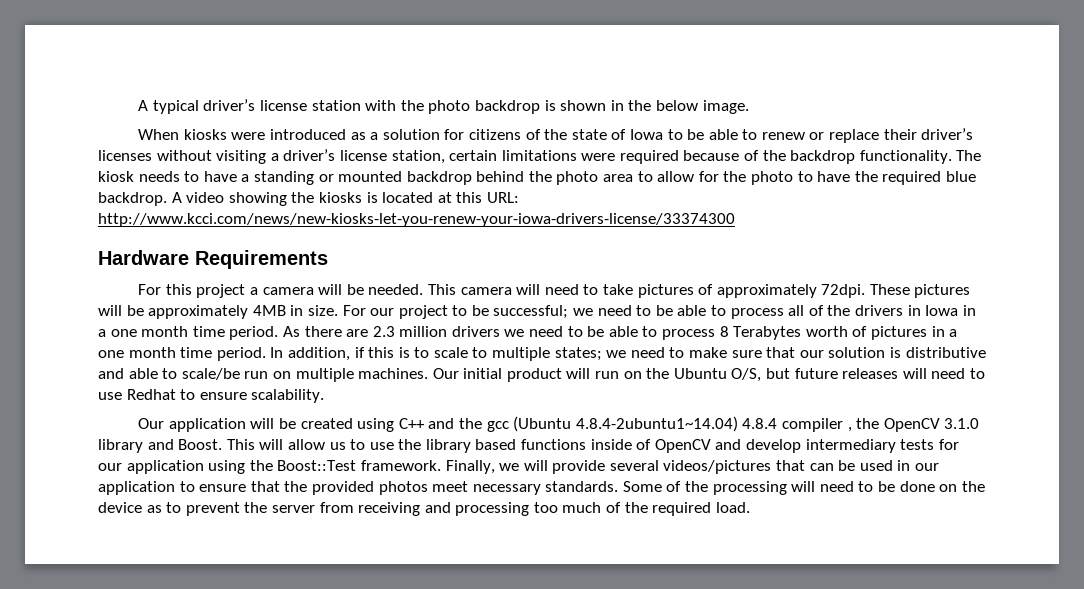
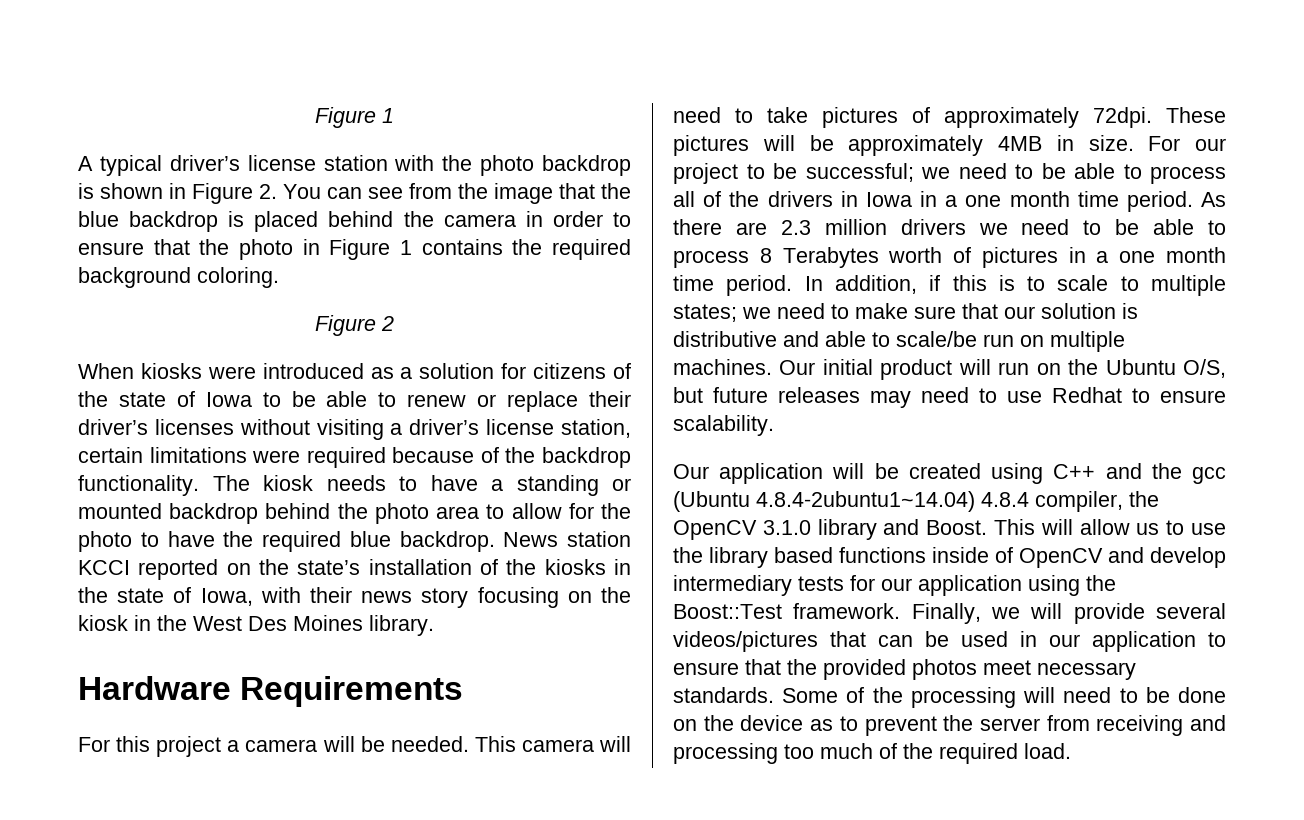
(138, 105) none -> [315,107,394,128] Figure 1 //
[628,100,749,114] the below image. -> [192,183,631,204] [78,211,631,232] [78,239,631,260] [78,267,279,288] [315,315,394,336] Figure 2. You can see from the image that the blue backdrop is placed behind the camera in order to ensure that the photo in Figure 1 contains the required background coloring. // Figure 2
[171,192,519,206] [98,213,735,227] A video showing the kiosks is located at this URL: http://www.kcci.com/news/new-kiosks-let-you-renew-your-iowa-drivers-license/33374300 -> [503,531,631,547] [78,559,631,580] [78,587,631,608] [78,615,434,636] News station KCCI reported on the state’s installation of the kiosks in the state of Iowa, with their news story focusing on the kiosk in the West Des Moines library.
[902,368,927,379] will -> [870,391,911,408] may
[781,418,852,432] compiler , -> [1035,491,1123,512] compiler,

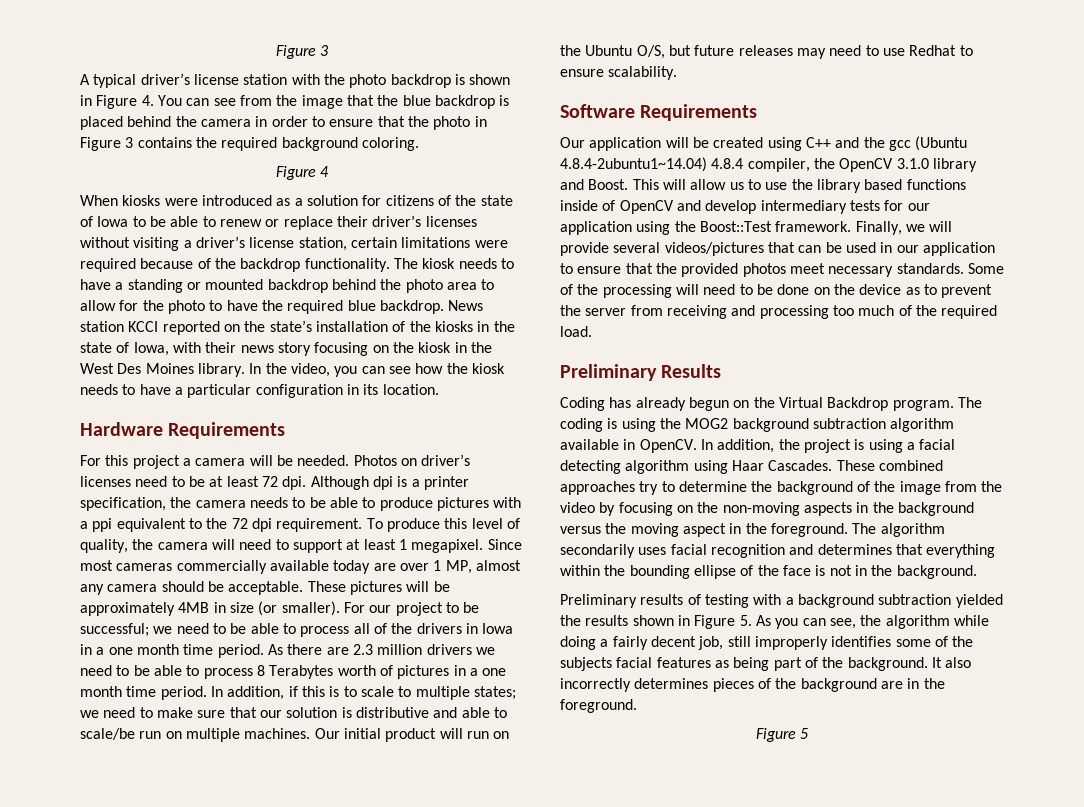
[315,107,394,128] Figure 1 -> [275,45,329,59] Figure 3
[259,184,277,199] 2. -> [141,95,154,106] 4.
[400,240,412,255] 1 -> [125,137,134,148] 3
[381,316,394,331] 2 -> [320,166,330,177] 4
(434, 625) none -> [249,363,505,377] [80,384,439,398] In the video, you can see how the kiosk needs to have a particular configuration in its location.
[474,736,632,752] [673,107,1152,128] This camera will need to take pictures of approximately 72dpi. -> [353,454,471,466] [80,476,469,490] [80,497,522,511] [80,518,520,532] [80,539,522,553] [80,560,521,574] [80,581,304,595] Photos on driver’s licenses need to be at least 72 dpi. Although dpi is a printer specification, the camera needs to be able to produce pictures with a ppi equivalent to the 72 dpi requirement. To produce this level of quality, the camera will need to support at least 1 megapixel. Since most cameras commercially available today are over 1 MP, almost any camera should be acceptable.
[1088,135,1134,151] size. -> [229,601,340,616] size (or smaller).
(774, 425) none -> [560,104,758,121] // Software Requirements
(1071, 751) none -> [560,364,722,381] [560,397,982,411] [560,418,955,432] [560,439,956,453] [560,460,943,474] [560,481,1003,495] [560,502,974,516] [560,523,945,537] [560,544,996,558] [560,565,977,579] [560,594,1003,608] [560,615,989,629] [560,636,974,650] [560,657,972,671] [560,678,945,692] [560,699,637,713] [755,728,809,742] // Preliminary Results // Coding has already begun on the Virtual Backdrop program. The coding is using the MOG2 background subtraction algorithm available in OpenCV. In addition, the project is using a facial detecting algorithm using Haar Cascades. These combined approaches try to determine the background of the image from the video by focusing on the non-moving aspects in the background versus the moving aspect in the foreground. The algorithm secondarily uses facial recognition and determines that everything within the bounding ellipse of the face is not in the background. // Preliminary results of testing with a background subtraction yielded the results shown in Figure 5. As you can see, the algorithm while doing a fairly decent job, still improperly identifies some of the subjects facial features as being part of the background. It also incorrectly determines pieces of the background are in the foreground. // Figure 5

